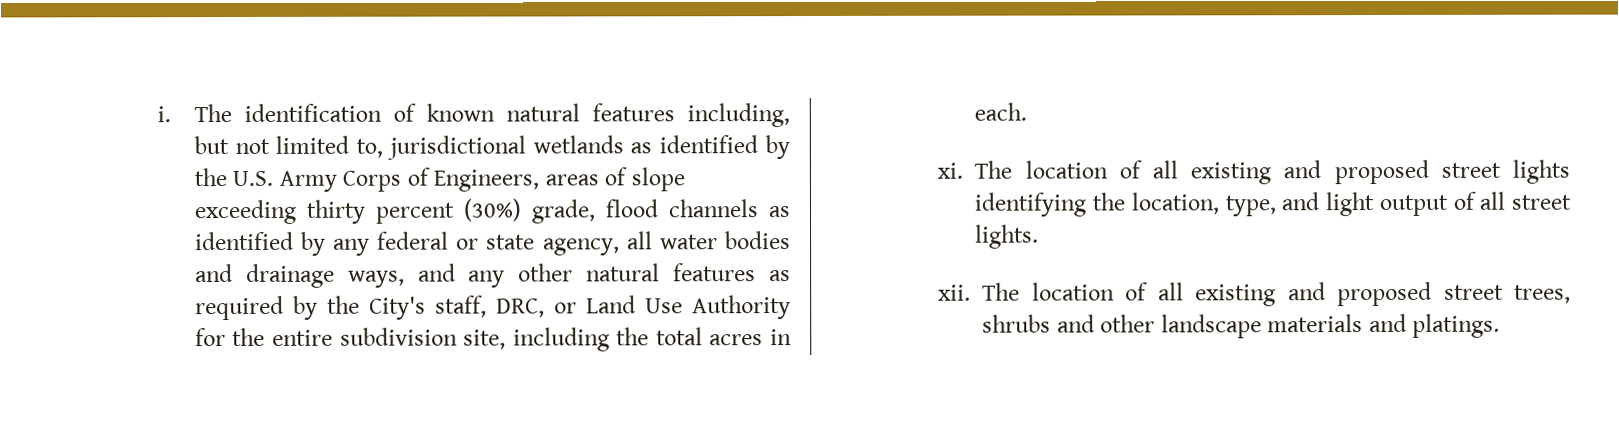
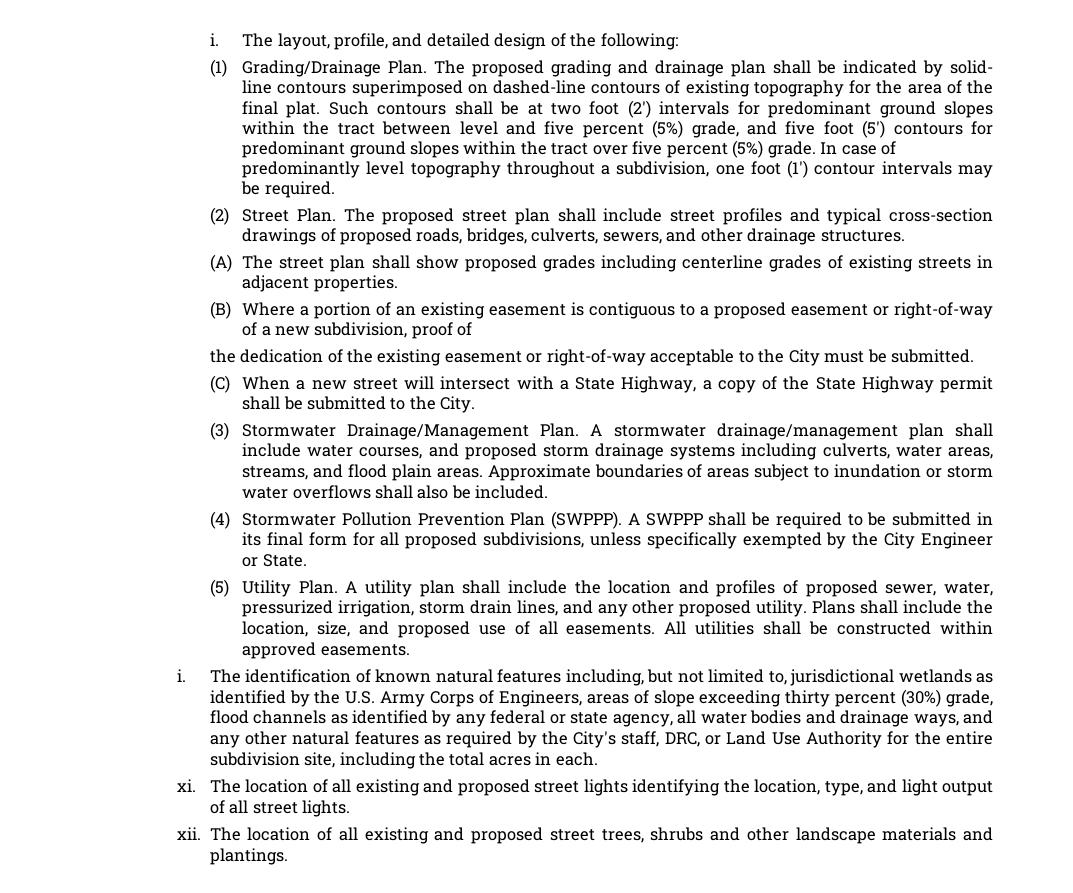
[157,104,232,123] i. The -> [209,33,678,50] [209,59,993,77] [242,80,994,97] [242,100,993,118] [242,120,993,138] [242,140,896,158] [242,160,993,178] [241,181,335,198] [209,207,993,225] [242,228,905,245] [209,254,994,272] [242,275,398,292] [209,301,993,319] [242,322,473,339] [209,349,975,366] [209,375,994,393] [242,396,476,413] [209,422,993,440] [242,443,994,460] [242,464,993,481] [242,485,549,499] [209,511,993,529] [242,532,993,549] [242,554,307,567] [209,579,993,597] [242,600,993,617] [242,621,993,638] [242,642,410,659] [177,669,241,683] i. The layout, profile, and detailed design of the following: // (1) Grading/Drainage Plan. The proposed grading and drainage plan shall be indicated by solid- line contours superimposed on dashed-line contours of existing topography for the area of the final plat. Such contours shall be at two foot (2') intervals for predominant ground slopes within the tract between level and five percent (5%) grade, and five foot (5') contours for predominant ground slopes within the tract over five percent (5%) grade. In case of predominantly level topography throughout a subdivision, one foot (1') contour intervals may be required. // (2) Street Plan. The proposed street plan shall include street profiles and typical cross-section drawings of proposed roads, bridges, culverts, sewers, and other drainage structures. // (A) The street plan shall show proposed grades including centerline grades of existing streets in adjacent properties. // (B) Where a portion of an existing easement is contiguous to a proposed easement or right-of-way of a new subdivision, proof of // the dedication of the existing easement or right-of-way acceptable to the City must be submitted. // (C) When a new street will intersect with a State Highway, a copy of the State Highway permit shall be submitted to the City. // (3) Stormwater Drainage/Management Plan. A stormwater drainage/management plan shall include water courses, and proposed storm drainage systems including culverts, water areas, streams, and flood plain areas. Approximate boundaries of areas subject to inundation or storm water overflows shall also be included. // (4) Stormwater Pollution Prevention Plan (SWPPP). A SWPPP shall be required to be submitted in its final form for all proposed subdivisions, unless specifically exempted by the City Engineer or State. // (5) Utility Plan. A utility plan shall include the location and profiles of proposed sewer, water, pressurized irrigation, storm drain lines, and any other proposed utility. Plans shall include the location, size, and proposed use of all easements. All utilities shall be constructed within approved easements. // i. The
[1412,313,1501,338] platings. -> [209,848,288,865] plantings.

